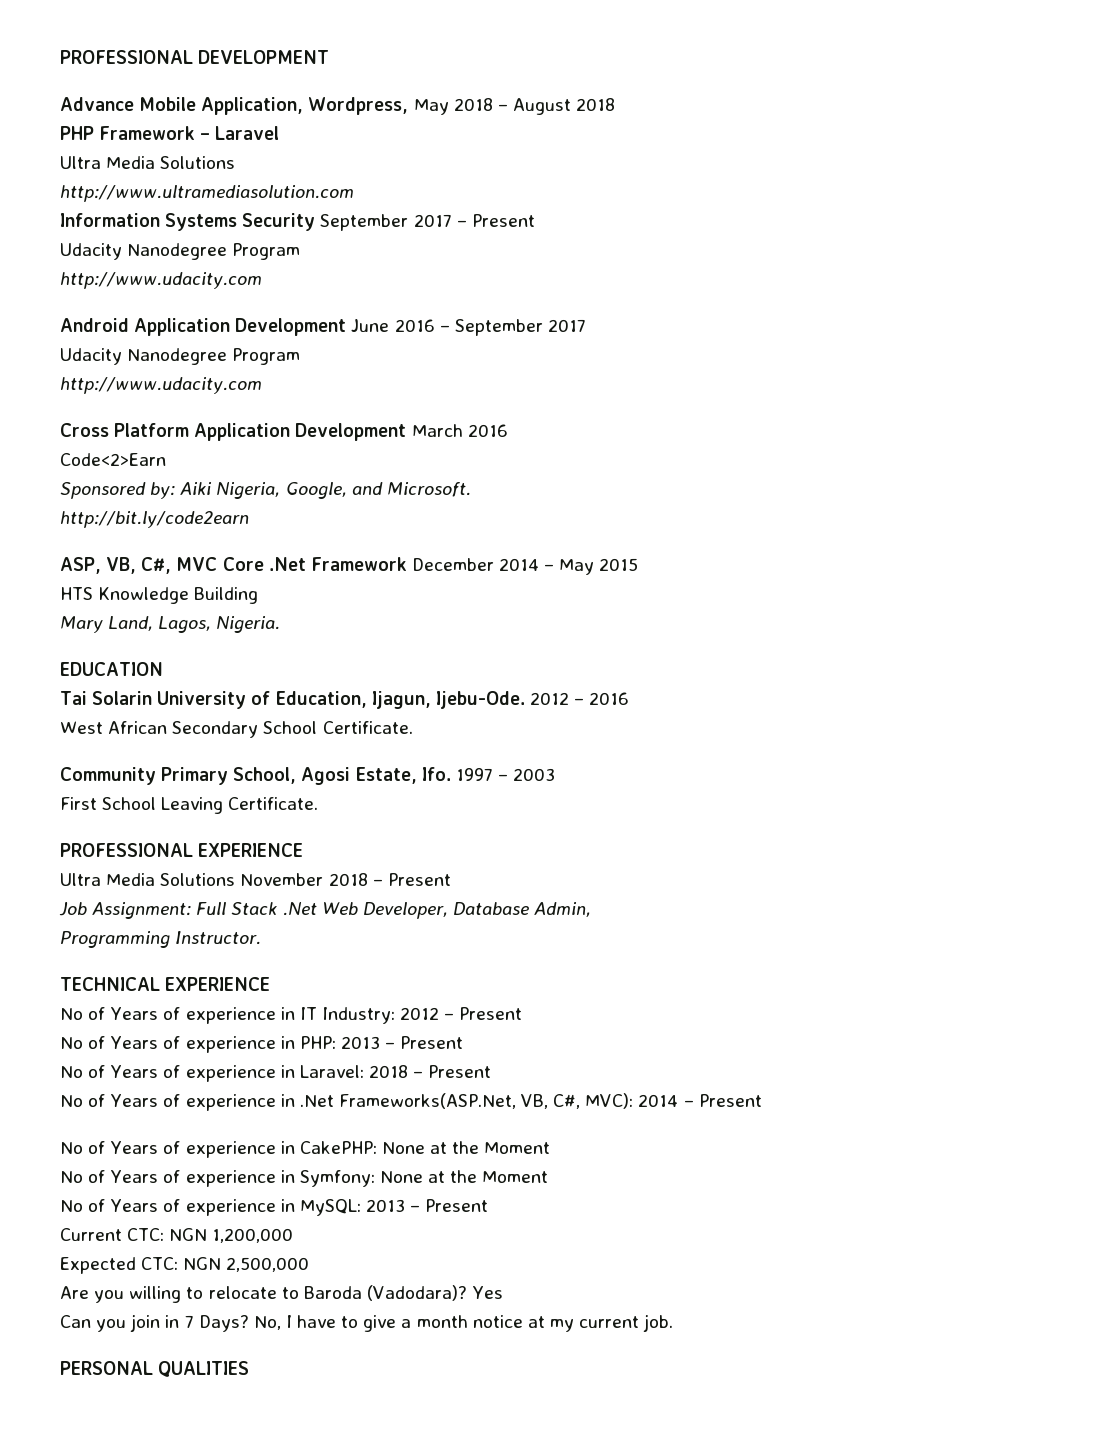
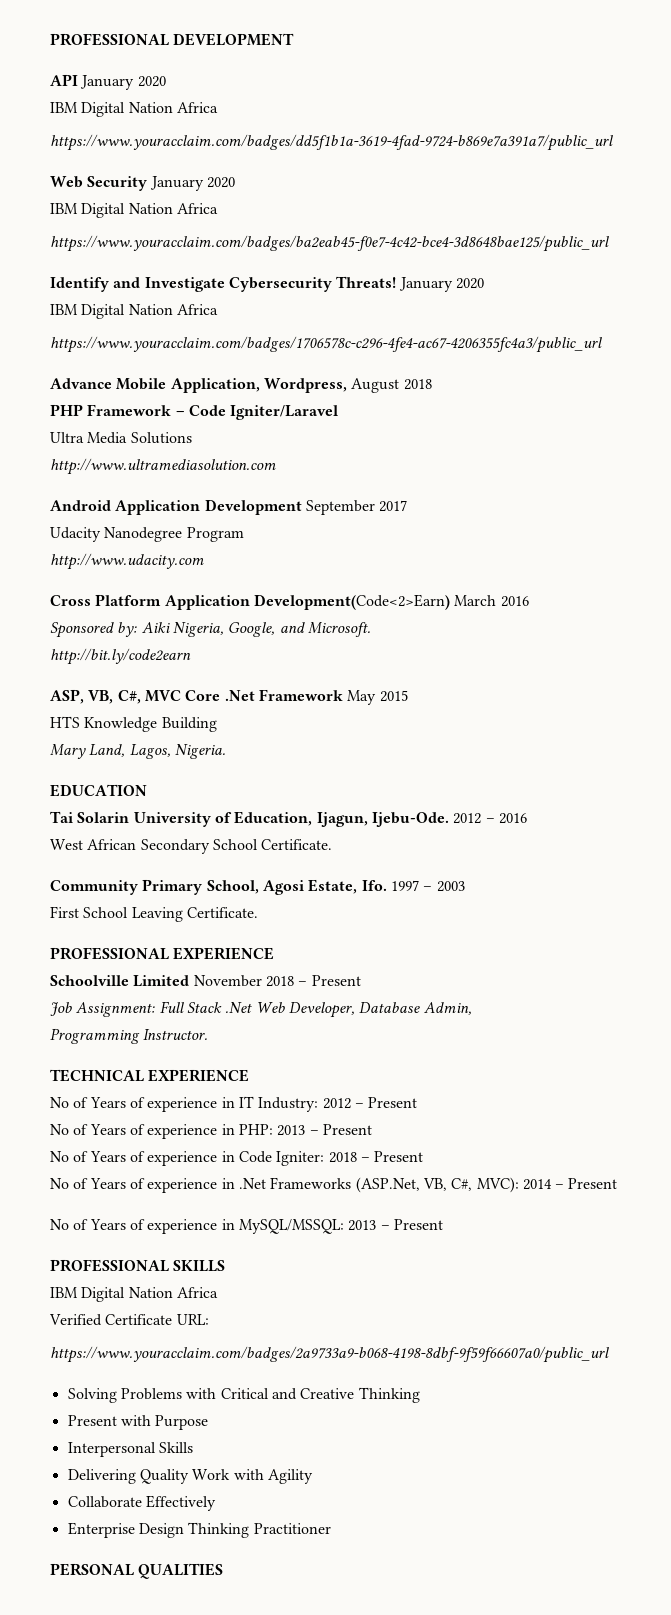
(330, 57) none -> [50,74,166,90] [50,102,218,117] [50,134,613,151] [50,176,235,191] [50,203,218,218] [50,235,609,252] [50,276,484,292] [50,304,218,319] [50,336,602,353] // API January 2020 // IBM Digital Nation Africa // https://www.youracclaim.com/badges/dd5f1b1a-3619-4fad-9724-b869e7a391a7/public_url // Web Security January 2020 // IBM Digital Nation Africa // https://www.youracclaim.com/badges/ba2eab45-f0e7-4c42-bce4-3d8648bae125/public_url // Identify and Investigate Cybersecurity Threats! January 2020 // IBM Digital Nation Africa // https://www.youracclaim.com/badges/1706578c-c296-4fe4-ac67-4206355fc4a3/public_url
[413,98,508,115] May 2018 – -> (347, 385) none
[215,126,280,140] Laravel -> [188,405,339,420] Code Igniter/Laravel
[60,213,535,231] [60,243,301,260] [60,272,262,289] // Information Systems Security September 2017 – Present // Udacity Nanodegree Program // http://www.udacity.com -> (276, 466) none
[351,319,450,332] June 2016 – -> (302, 507) none
[295,423,407,441] Development -> [253,594,450,610] Development(Code<2>Earn)
[60,453,166,466] // Code<2>Earn -> (529, 601) none
[411,558,555,571] December 2014 – -> (343, 695) none
[60,873,236,886] Ultra Media Solutions -> [50,975,190,987] Schoolville Limited
[299,1065,364,1078] Laravel: -> [238,1151,325,1166] Code Igniter:
[338,1093,516,1109] Frameworks(ASP.Net, -> [270,1177,420,1193] Frameworks (ASP.Net,
[299,1141,551,1154] [60,1170,549,1187] [60,1199,489,1216] [60,1228,294,1243] [60,1257,310,1274] [60,1285,504,1303] [60,1314,674,1332] CakePHP: None at the Moment // No of Years of experience in Symfony: None at the Moment // No of Years of experience in MySQL: 2013 – Present // Current CTC: NGN 1,200,000 // Expected CTC: NGN 2,500,000 // Are you willing to relocate to Baroda (Vadodara)? Yes // Can you join in 7 Days? No, I have to give a month notice at my current job. -> [238,1219,443,1234] [50,1259,226,1272] [50,1287,218,1302] [49,1314,209,1326] [50,1346,609,1363] [67,1387,420,1403] [67,1415,209,1430] [67,1442,193,1457] [67,1469,313,1484] [67,1495,216,1511] [67,1522,331,1538] MySQL/MSSQL: 2013 – Present // PROFESSIONAL SKILLS // IBM Digital Nation Africa // Verified Certificate URL: // https://www.youracclaim.com/badges/2a9733a9-b068-4198-8dbf-9f59f66607a0/public_url // Solving Problems with Critical and Creative Thinking // Present with Purpose // Interpersonal Skills // Delivering Quality Work with Agility // Collaborate Effectively // Enterprise Design Thinking Practitioner

